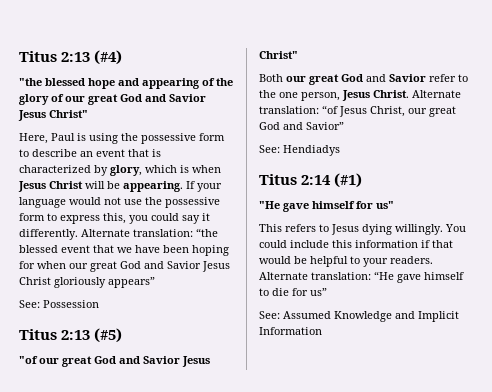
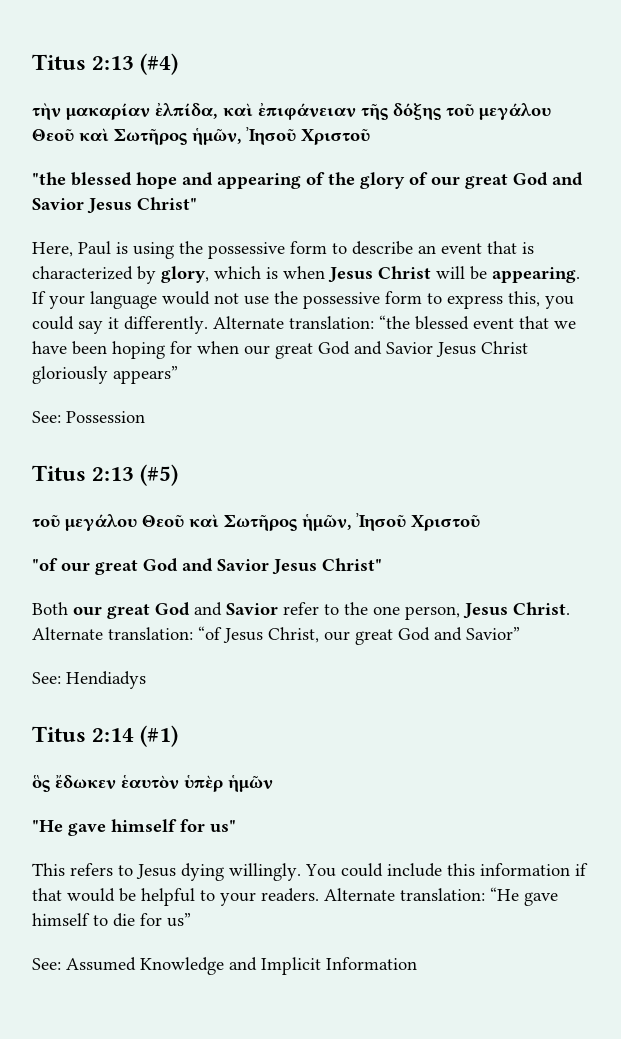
(123, 57) none -> [32,103,551,120] [32,127,370,145] // τὴν μακαρίαν ἐλπίδα, καὶ ἐπιφάνειαν τῆς δόξης τοῦ μεγάλου Θεοῦ καὶ Σωτῆρος ἡμῶν, Ἰησοῦ Χριστοῦ
(123, 335) none -> [32,513,480,531] // τοῦ μεγάλου Θεοῦ καὶ Σωτῆρος ἡμῶν, Ἰησοῦ Χριστοῦ
(363, 180) none -> [32,774,273,792] // ὃς ἔδωκεν ἑαυτὸν ὑπὲρ ἡμῶν

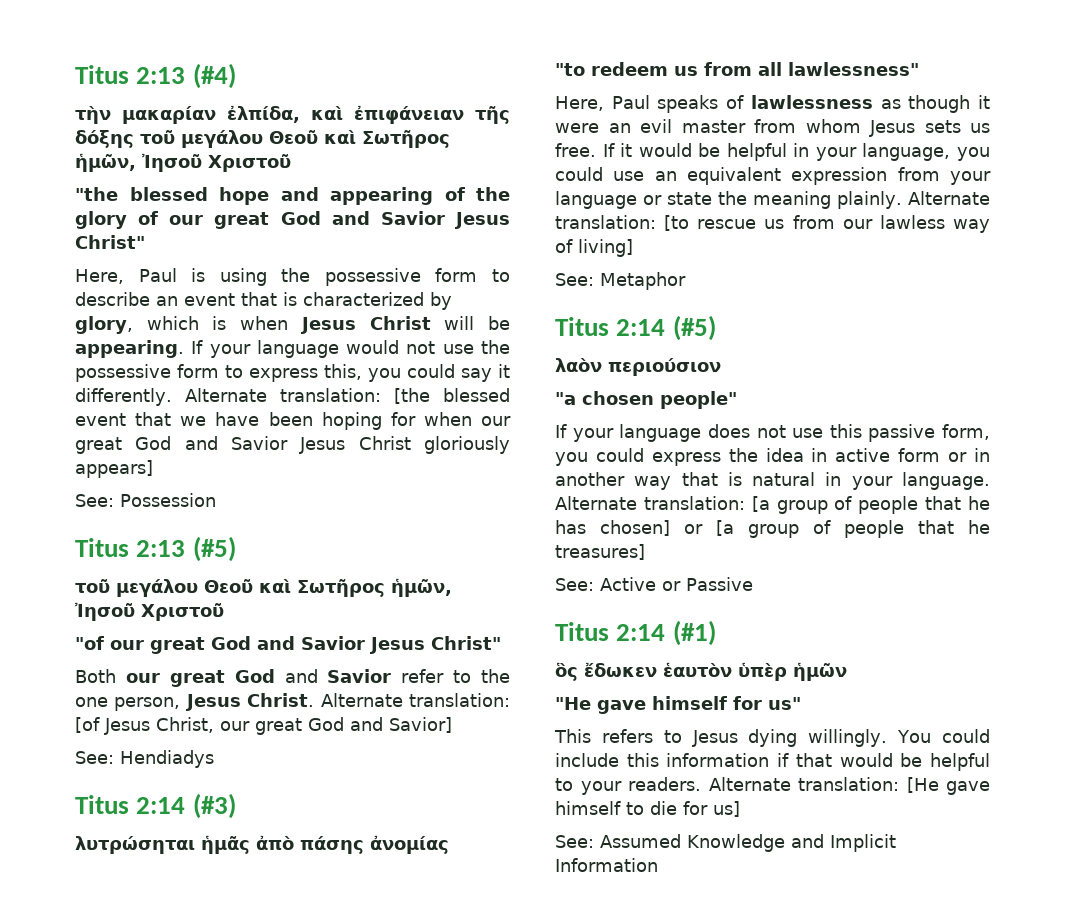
[379,315,410,329] “the -> [393,388,430,404] [the
[113,366,178,384] appears” -> [75,460,153,478] appears]
[198,626,222,640] “of -> [75,717,100,733] [of
[466,627,520,640] Savior” -> [389,717,452,733] Savior]
(146, 680) none -> [75,793,236,819] [75,835,449,854] [555,62,919,76] [555,95,990,113] [555,119,990,137] [555,143,990,161] [555,167,991,185] [555,191,990,209] [555,215,990,233] [555,239,633,257] [555,272,686,290] [555,315,716,341] [555,358,721,376] [555,391,737,409] [555,424,990,442] [555,448,991,466] [555,472,990,490] [555,496,990,514] [555,520,990,538] [555,544,645,560] [555,577,753,591] // Titus 2:14 (#3) // λυτρώσηται ἡμᾶς ἀπὸ πάσης ἀνομίας // "to redeem us from all lawlessness" // Here, Paul speaks of lawlessness as though it were an evil master from whom Jesus sets us free. If it would be helpful in your language, you could use an equivalent expression from your language or state the meaning plainly. Alternate translation: [to rescue us from our lawless way of living] // See: Metaphor // Titus 2:14 (#5) // λαὸν περιούσιον // "a chosen people" // If your language does not use this passive form, you could express the idea in active form or in another way that is natural in your language. Alternate translation: [a group of people that he has chosen] or [a group of people that he treasures] // See: Active or Passive
[490,887,519,901] “He -> [906,777,939,793] [He
[167,913,191,927] us” -> [713,801,740,817] us]

